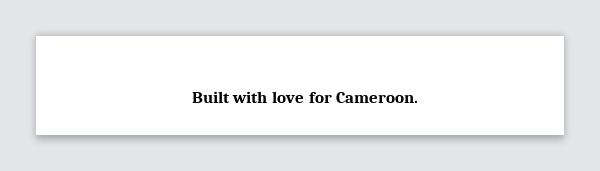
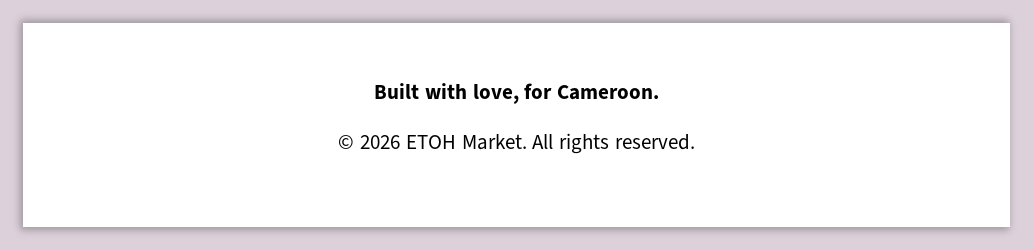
[272,91,304,103] love -> [472,84,519,104] love,
(419, 97) none -> [338,133,695,154] // © 2026 ETOH Market. All rights reserved.

